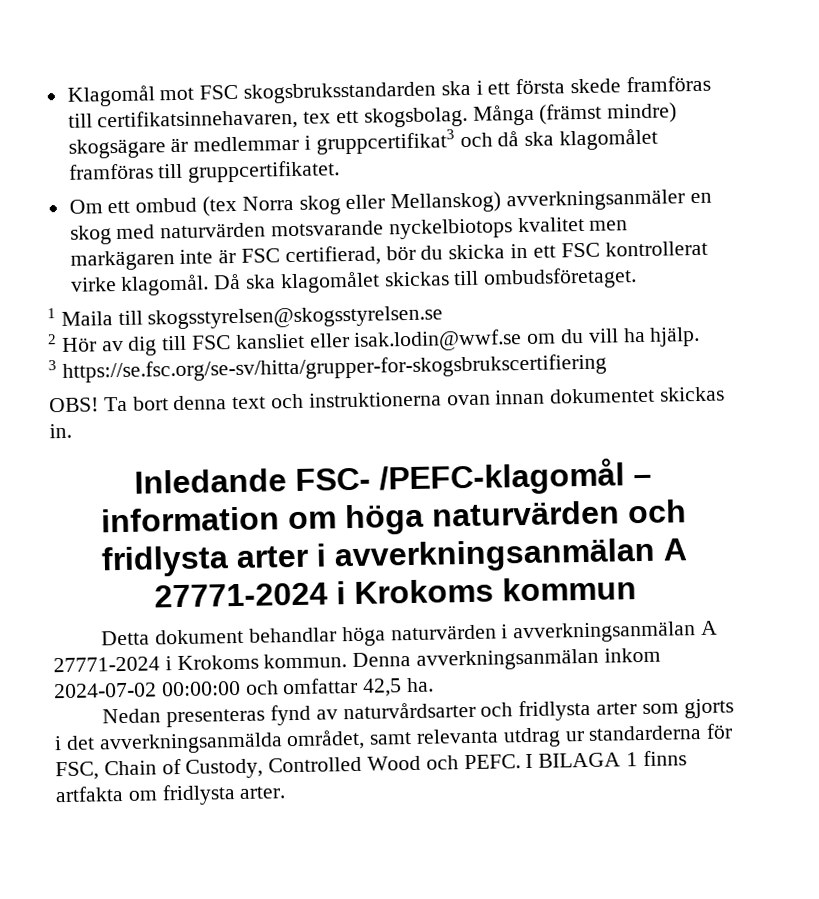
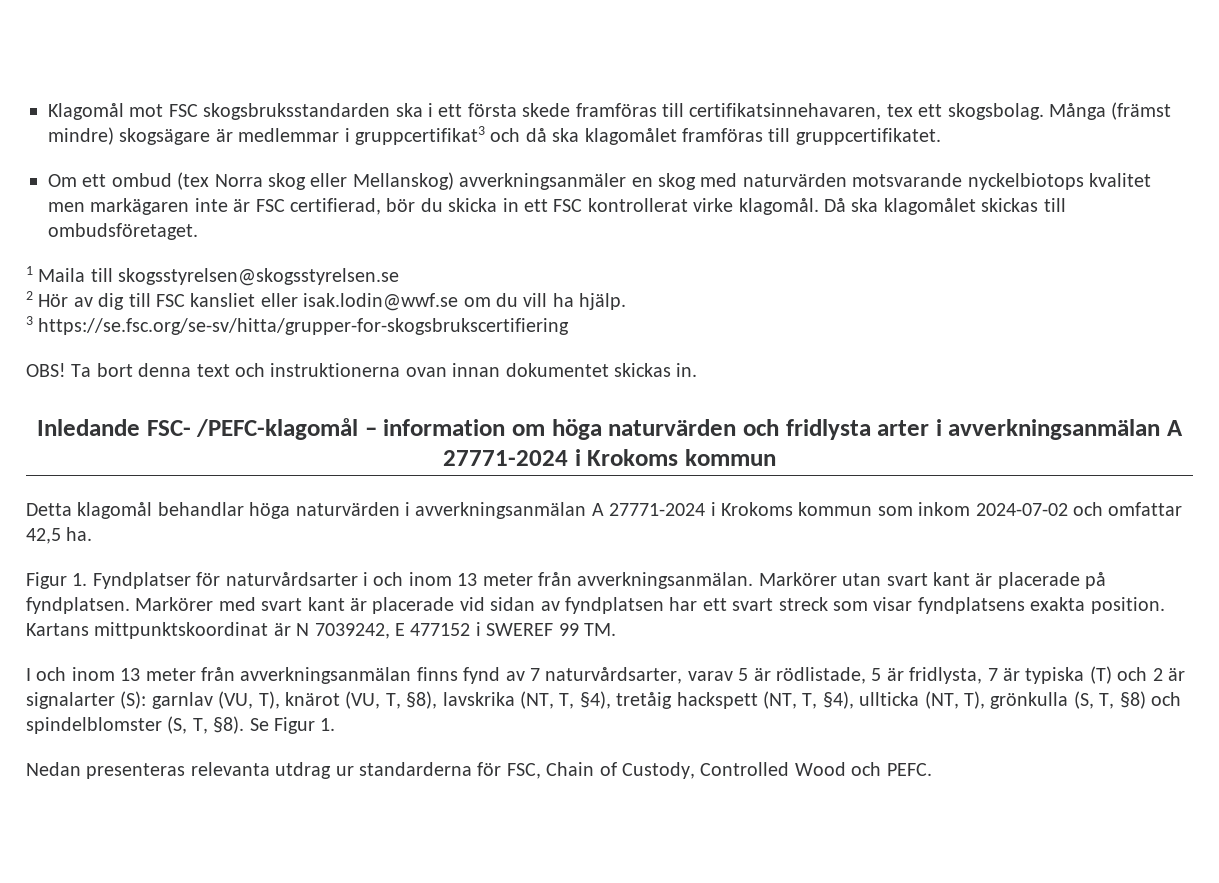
[155,628,245,645] dokument -> [77,502,153,519] klagomål
[263,648,600,671] kommun. Denna avverkningsanmälan -> [798,502,913,516] kommun som
[160,680,241,697] 00:00:00 -> (1068, 509) none
[102,698,734,728] [54,729,413,755] Nedan presenteras fynd av naturvårdsarter och fridlysta arter som gjorts i det avverkningsanmälda området, samt -> [26,572,1107,589] [26,597,1165,614] [26,622,616,639] [26,666,1185,684] [26,691,1181,709] [26,716,336,734] [26,762,186,779] Figur 1. Fyndplatser för naturvårdsarter i och inom 13 meter från avverkningsanmälan. Markörer utan svart kant är placerade på fyndplatsen. Markörer med svart kant är placerade vid sidan av fyndplatsen har ett svart streck som visar fyndplatsens exakta position. Kartans mittpunktskoordinat är N 7039242, E 477152 i SWEREF 99 TM. // I och inom 13 meter från avverkningsanmälan finns fynd av 7 naturvårdsarter, varav 5 är rödlistade, 5 är fridlysta, 7 är typiska (T) och 2 är signalarter (S): garnlav (VU, T), knärot (VU, T, §8), lavskrika (NT, T, §4), tretåig hackspett (NT, T, §4), ullticka (NT, T), grönkulla (S, T, §8) och spindelblomster (S, T, §8). Se Figur 1. // Nedan presenteras
[525,750,687,769] [55,784,287,806] I BILAGA 1 finns artfakta om fridlysta arter. -> (932, 769) none

